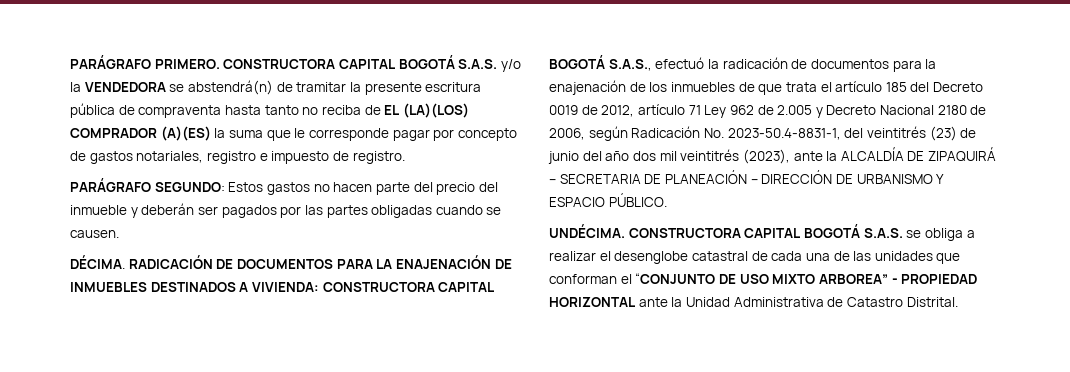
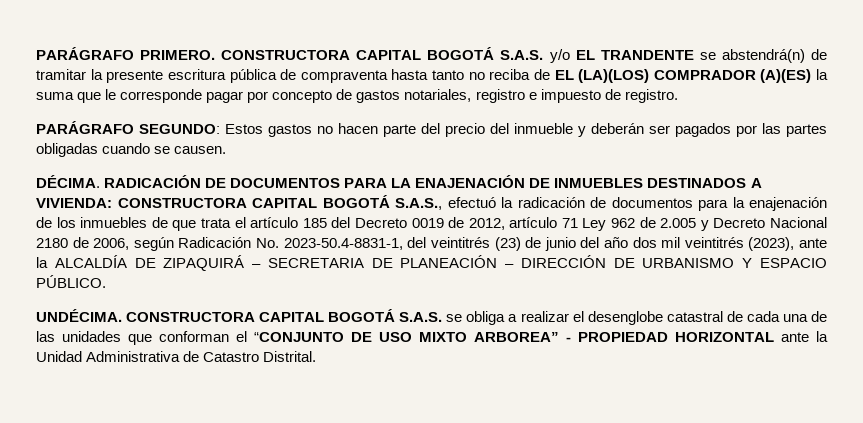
[70,82,166,92] la VENDEDORA -> [575,50,694,60] EL TRANDENTE

